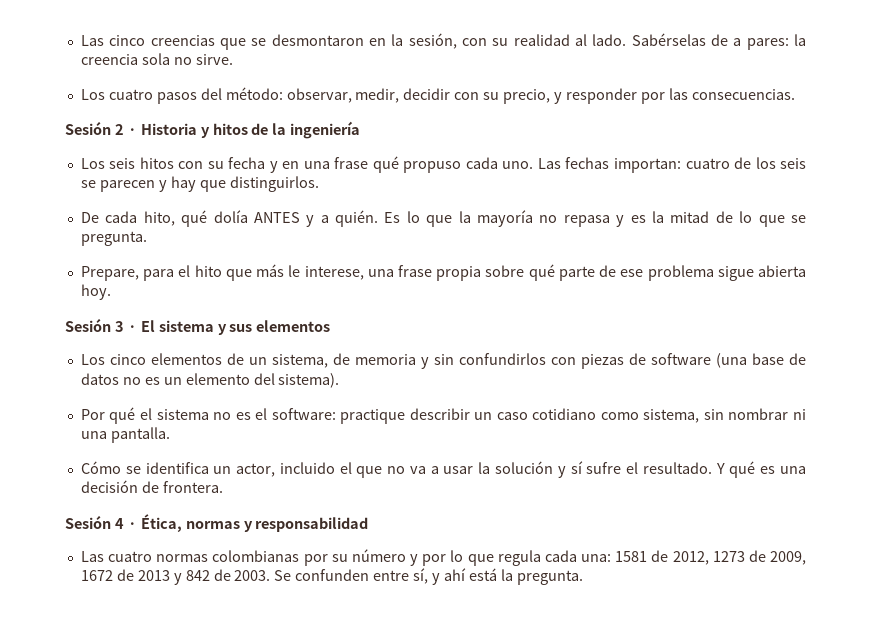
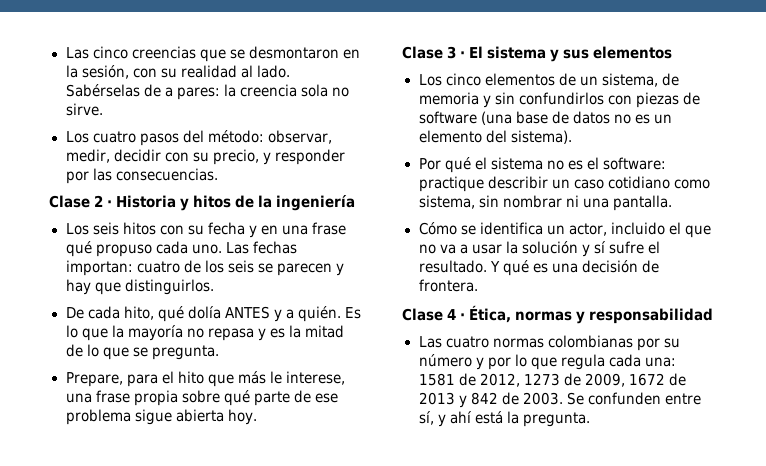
[65,121,111,135] Sesión -> [49,195,90,208] Clase
[65,318,111,332] Sesión -> [402,46,443,59] Clase
[65,515,111,529] Sesión -> [402,308,443,321] Clase

